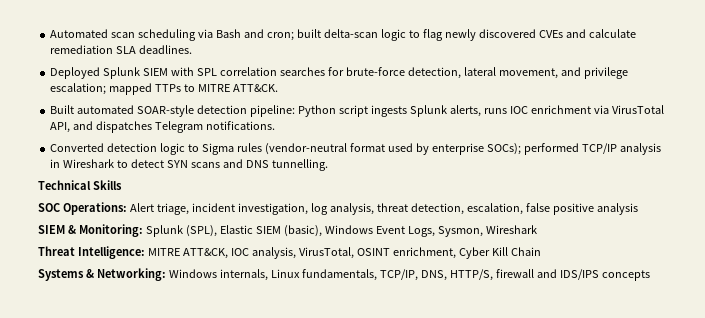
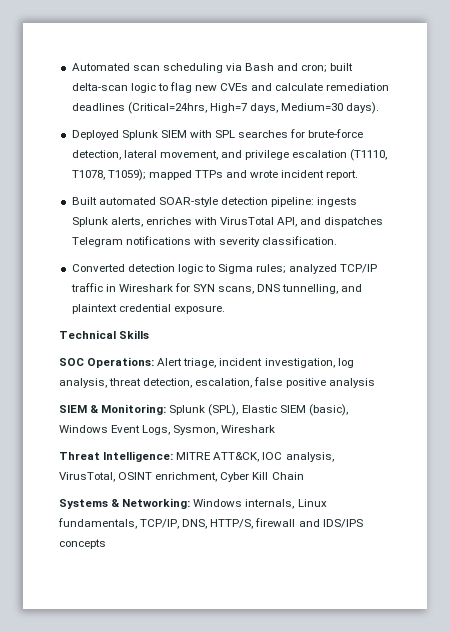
[444,29,536,41] newly discovered -> [195,85,218,91] new
[116,45,193,54] SLA deadlines. -> [71,102,380,114] deadlines (Critical=24hrs, High=7 days, Medium=30 days).
[219,67,277,76] correlation -> (236, 134) none
[50,83,278,95] escalation; mapped TTPs to MITRE ATT&CK. -> [292,149,388,161] [71,169,359,181] escalation (T1110, T1078, T1059); mapped TTPs and wrote incident report.
[297,105,368,117] Python script -> (315, 202) none
[483,105,609,114] runs IOC enrichment via -> [145,217,217,225] enriches with
[205,121,275,130] notifications. -> [125,236,338,247] notifications with severity classification.
[236,143,661,155] [50,159,328,171] rules (vendor-neutral format used by enterprise SOCs); performed TCP/IP analysis in Wireshark to detect SYN scans and DNS tunnelling. -> [256,264,378,274] [70,283,363,294] [71,304,225,314] rules; analyzed TCP/IP traffic in Wireshark for SYN scans, DNS tunnelling, and plaintext credential exposure.

